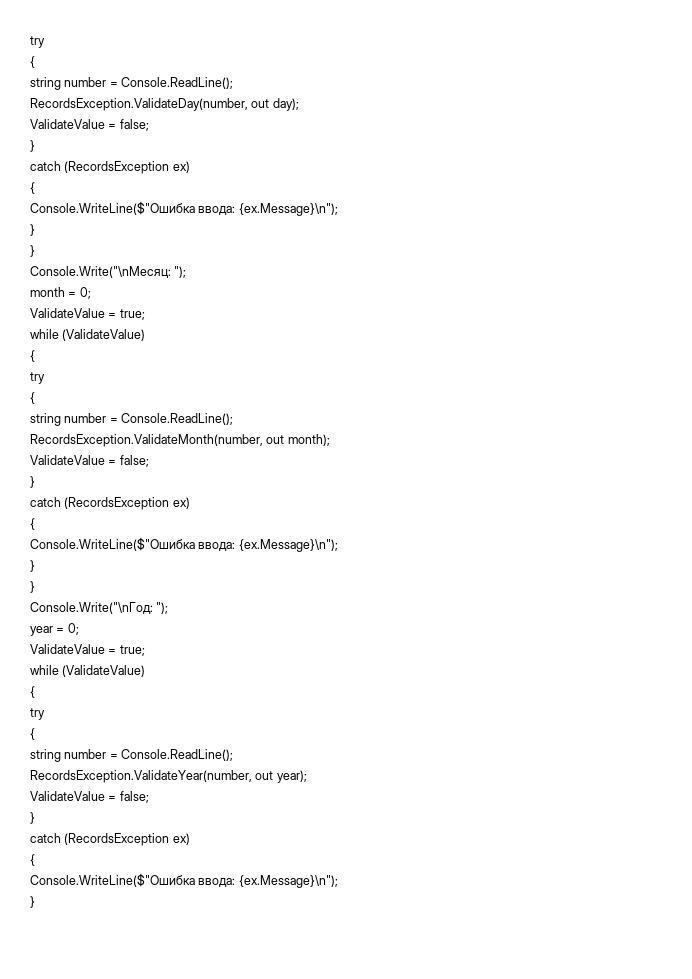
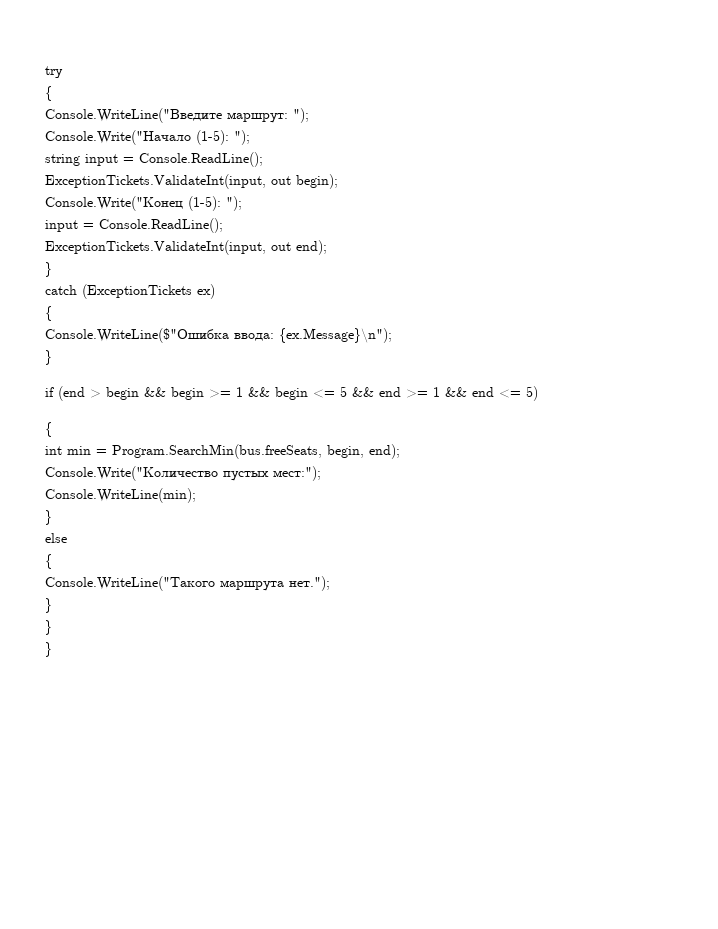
[30,36,45,48] [30,56,35,68] [30,77,234,90] [30,98,299,111] [30,119,149,131] [30,140,35,152] [30,161,190,174] [30,182,35,194] [30,201,338,216] [30,224,35,236] [30,245,35,257] [30,266,187,278] [30,287,91,299] [30,308,145,320] [30,329,146,341] [30,350,35,362] [30,372,45,384] [30,392,35,404] [30,413,234,426] [30,434,330,447] [30,455,149,467] [30,476,35,488] [30,497,190,510] [30,518,35,530] [30,537,338,552] [30,560,35,572] [30,581,35,593] [30,602,169,614] [30,623,79,636] [30,644,145,656] [30,665,146,677] [30,686,35,698] [30,708,45,720] [30,728,35,740] [30,749,234,762] [30,770,307,783] [30,791,149,803] [30,812,35,824] [30,833,190,846] [30,854,35,866] [30,873,338,888] try // { // string number = Console.ReadLine(); // RecordsException.ValidateDay(number, out day); // ValidateValue = false; // } // catch (RecordsException ex) // { // Console.WriteLine($"Ошибка ввода: {ex.Message}\n"); // } // } // Console.Write("\nМесяц: "); // month = 0; // ValidateValue = true; // while (ValidateValue) // { // try // { // string number = Console.ReadLine(); // RecordsException.ValidateMonth(number, out month); // ValidateValue = false; // } // catch (RecordsException ex) // { // Console.WriteLine($"Ошибка ввода: {ex.Message}\n"); // } // } // Console.Write("\nГод: "); // year = 0; // ValidateValue = true; // while (ValidateValue) // { // try // { // string number = Console.ReadLine(); // RecordsException.ValidateYear(number, out year); // ValidateValue = false; // } // catch (RecordsException ex) // { // Console.WriteLine($"Ошибка ввода: {ex.Message}\n"); -> [45,66,63,78] [45,86,52,101] [45,108,309,123] [45,130,250,145] [45,152,263,167] [45,174,338,189] [45,196,242,211] [45,218,223,233] [45,240,327,255] [45,262,52,277] [45,284,215,299] [45,306,52,321] [45,328,392,343] [45,350,52,365] [45,386,538,401] [45,422,52,437] [45,444,400,459] [45,466,321,481] [45,488,196,503] [45,510,52,525] [45,533,67,543] [45,554,52,569] [45,576,330,591] [45,598,52,613] [45,620,52,635] try // { // Console.WriteLine("Введите маршрут: "); // Console.Write("Начало (1-5): "); // string input = Console.ReadLine(); // ExceptionTickets.ValidateInt(input, out begin); // Console.Write("Конец (1-5): "); // input = Console.ReadLine(); // ExceptionTickets.ValidateInt(input, out end); // } // catch (ExceptionTickets ex) // { // Console.WriteLine($"Ошибка ввода: {ex.Message}\n"); // } // if (end > begin && begin >= 1 && begin <= 5 && end >= 1 && end <= 5) // { // int min = Program.SearchMin(bus.freeSeats, begin, end); // Console.Write("Количество пустых мест:"); // Console.WriteLine(min); // } // else // { // Console.WriteLine("Такого маршрута нет."); // } // }

